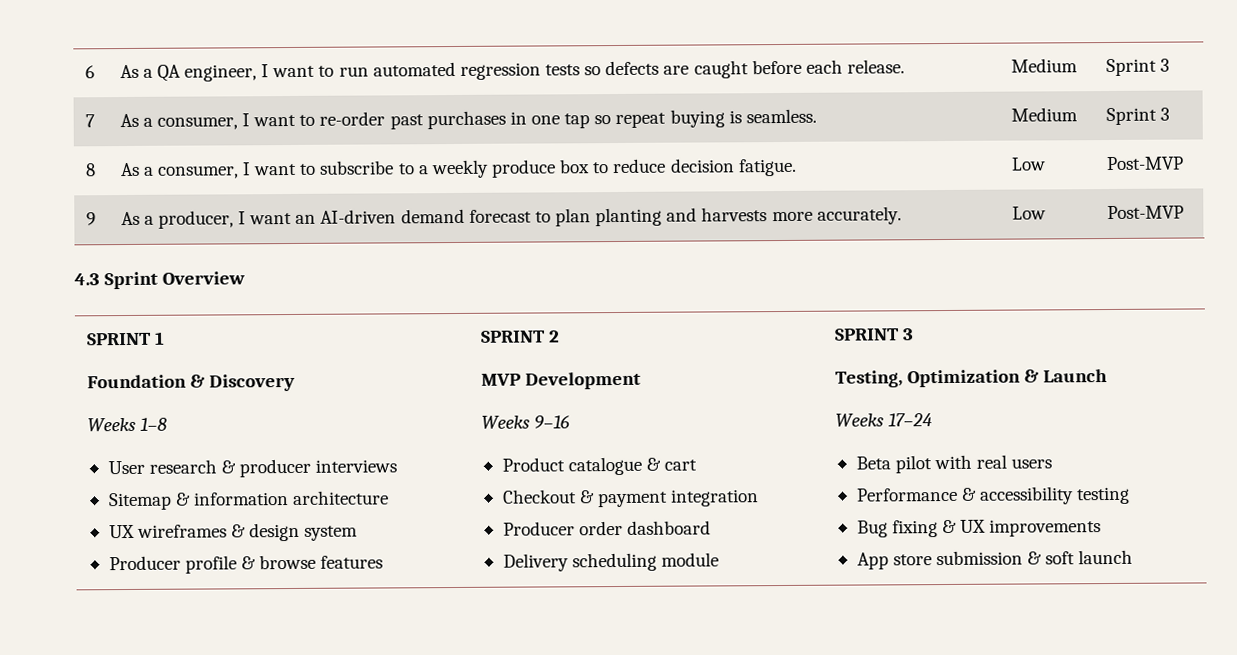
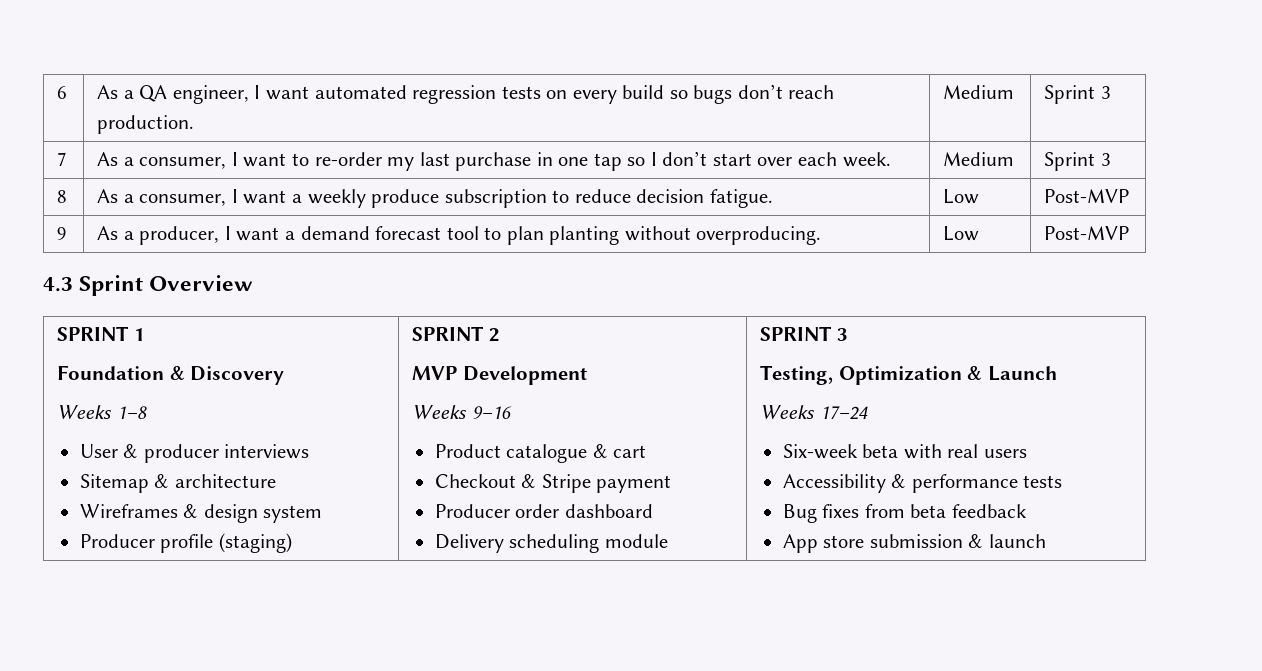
[318,65,369,77] to run -> (310, 93) none
[584,59,905,79] so defects are caught before each release. -> [546,84,835,104] [97,115,195,134] on every build so bugs don’t reach production.
[389,110,506,130] past purchases -> [387,152,532,171] my last purchase
[615,108,817,129] repeat buying is seamless. -> [650,151,891,167] I don’t start over each week.
[299,160,415,175] to subscribe to -> (287, 197) none
[559,159,591,174] box -> [444,189,547,208] subscription
[295,209,397,224] an AI-driven -> [285,231,296,240] a
(532, 216) none -> [446,226,479,240] tool
[666,206,902,225] and harvests more accurately. -> [624,226,822,245] without overproducing.
[148,459,217,474] research -> (118, 451) none
[193,492,289,506] information -> (170, 481) none
[108,524,227,539] UX wireframes -> [79,504,178,518] Wireframes
[240,554,384,570] & browse features -> [218,533,292,553] (staging)
(595, 497) none -> [541,474,591,493] Stripe
[669,489,759,507] integration -> (672, 484) none
[855,455,932,474] Beta pilot -> [782,444,899,459] Six-week beta
[855,486,1130,505] [856,519,1102,538] Performance & accessibility testing // Bug fixing & UX improvements -> [782,474,1063,493] [782,504,1028,523] Accessibility & performance tests // Bug fixes from beta feedback
[1045,551,1076,565] soft -> (984, 541) none

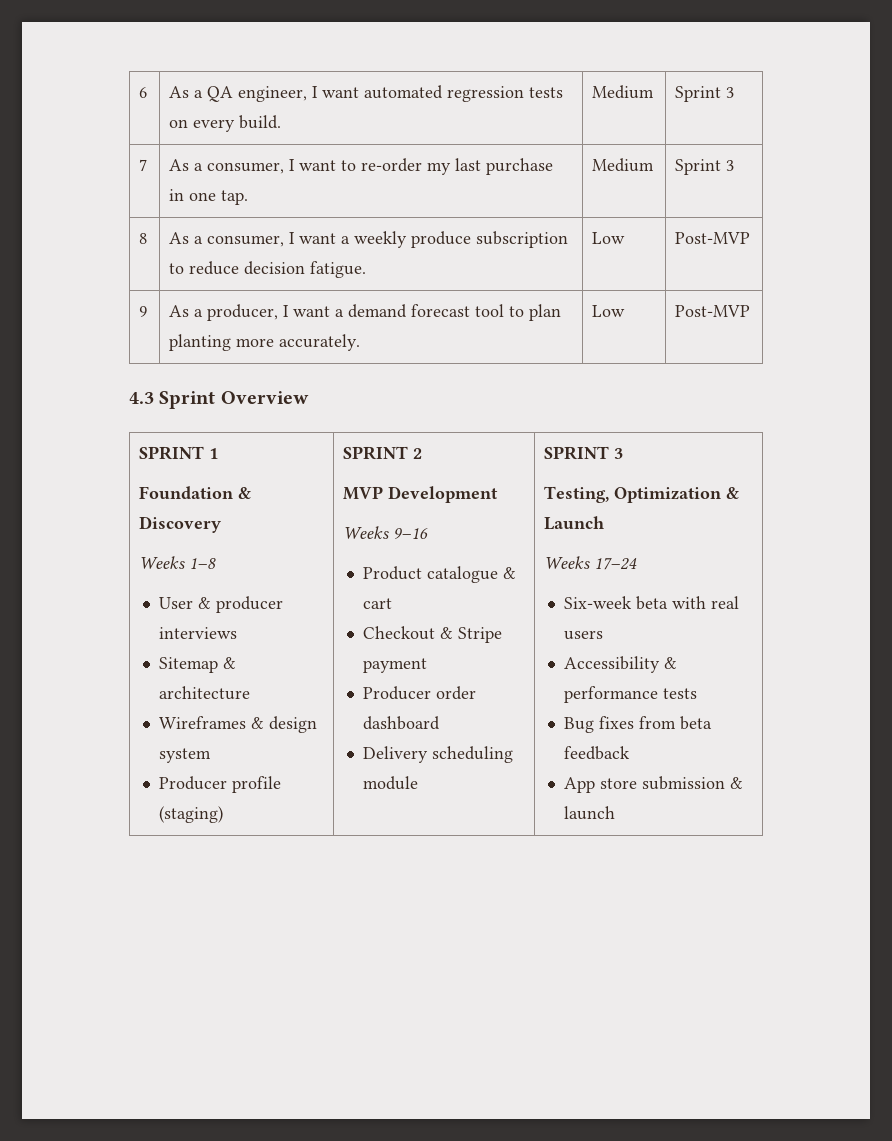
[622,84,835,104] [97,115,195,134] build so bugs don’t reach production. -> [239,115,282,129] build.
[593,151,891,171] tap so I don’t start over each week. -> [221,190,249,205] tap.
[624,226,822,245] without overproducing. -> [236,334,361,351] more accurately.

